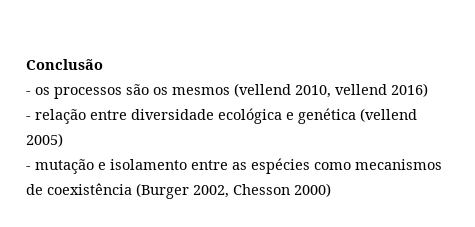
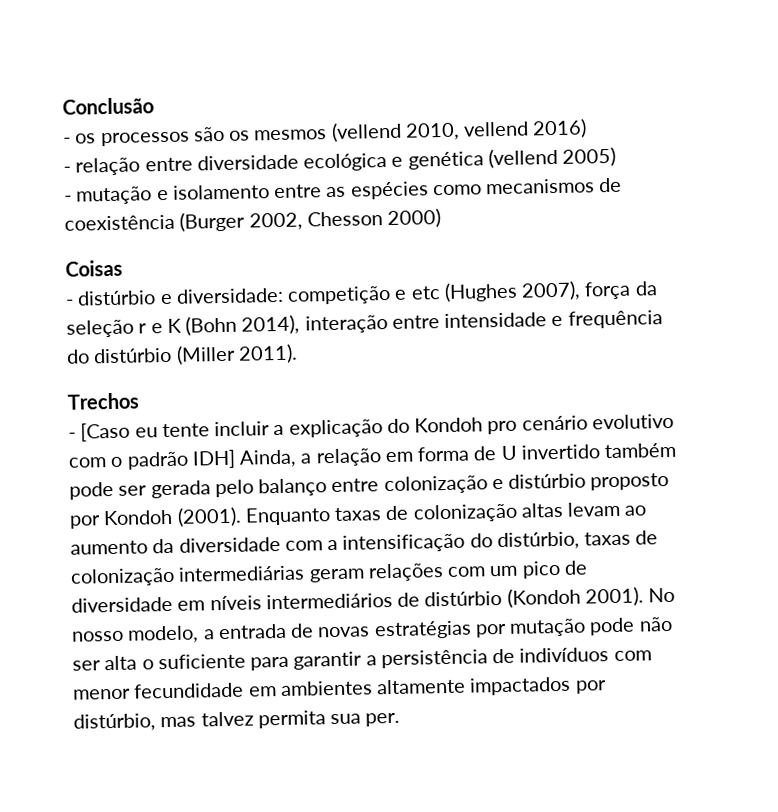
(331, 190) none -> [65,259,123,277] [66,280,658,306] [66,310,663,338] [66,343,298,365] [67,392,140,410] [68,413,674,442] [68,442,677,470] [69,472,670,500] [69,501,648,529] [70,530,659,555] [70,560,588,587] [71,586,676,613] [72,616,673,644] [72,647,652,671] [73,676,607,700] [73,710,401,732] // Coisas // - distúrbio e diversidade: competição e etc (Hughes 2007), força da seleção r e K (Bohn 2014), interação entre intensidade e frequência do distúrbio (Miller 2011). // Trechos // - [Caso eu tente incluir a explicação do Kondoh pro cenário evolutivo com o padrão IDH] Ainda, a relação em forma de U invertido também pode ser gerada pelo balanço entre colonização e distúrbio proposto por Kondoh (2001). Enquanto taxas de colonização altas levam ao aumento da diversidade com a intensificação do distúrbio, taxas de colonização intermediárias geram relações com um pico de diversidade em níveis intermediários de distúrbio (Kondoh 2001). No nosso modelo, a entrada de novas estratégias por mutação pode não ser alta o suficiente para garantir a persistência de indivíduos com menor fecundidade em ambientes altamente impactados por distúrbio, mas talvez permita sua per.

